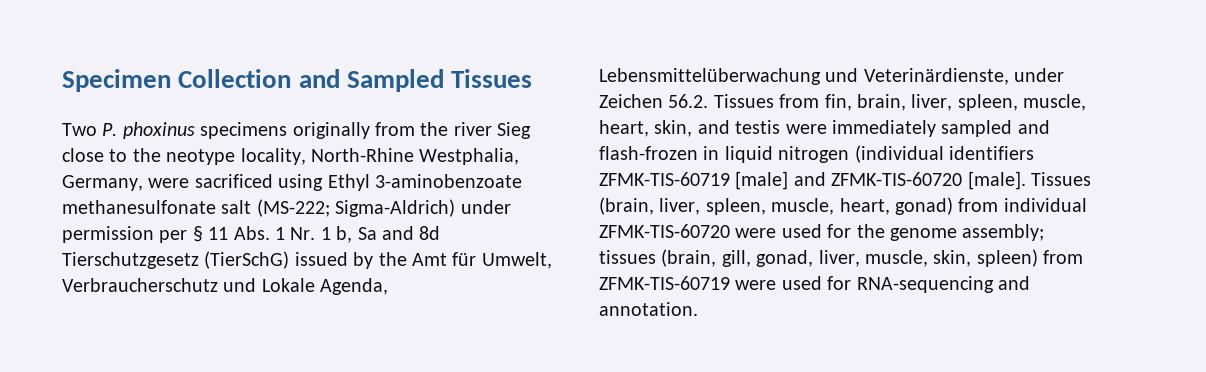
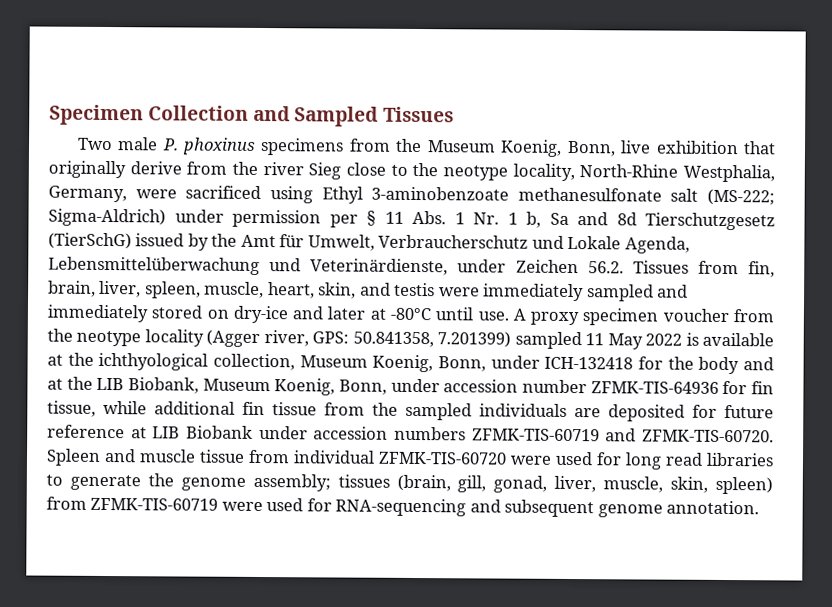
(97, 129) none -> [117,137,159,151] male
[292,122,370,139] originally -> [348,138,776,157] [48,160,182,179] from the Museum Koenig, Bonn, live exhibition that originally derive
[599,145,1034,163] [599,171,1091,190] [599,197,953,215] flash-frozen in liquid nitrogen (individual identifiers ZFMK-TIS-60719 [male] and ZFMK-TIS-60720 [male]. Tissues (brain, liver, spleen, muscle, heart, gonad) -> [47,304,775,326] [47,328,774,350] [47,352,774,375] [47,376,774,396] [47,400,774,422] [47,424,774,443] [46,448,245,466] immediately stored on dry-ice and later at -80°C until use. A proxy specimen voucher from the neotype locality (Agger river, GPS: 50.841358, 7.201399) sampled 11 May 2022 is available at the ichthyological collection, Museum Koenig, Bonn, under ICH-132418 for the body and at the LIB Biobank, Museum Koenig, Bonn, under accession number ZFMK-TIS-64936 for fin tissue, while additional fin tissue from the sampled individuals are deposited for future reference at LIB Biobank under accession numbers ZFMK-TIS-60719 and ZFMK-TIS-60720. Spleen and muscle tissue
(852, 231) none -> [625,452,774,470] [46,474,141,491] long read libraries to generate
(1030, 283) none -> [504,499,663,518] subsequent genome

